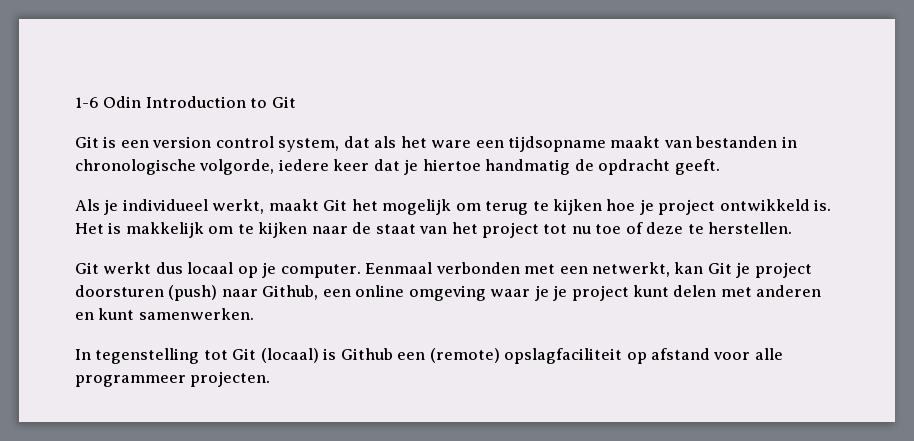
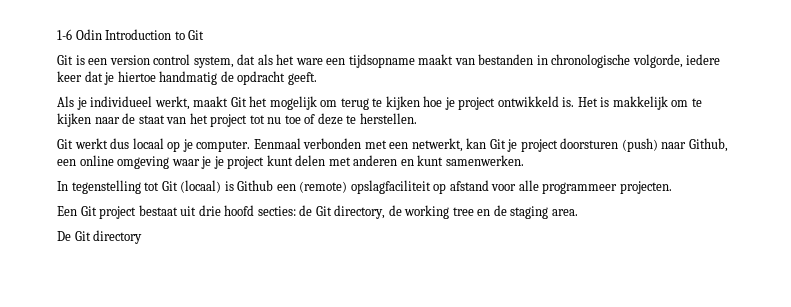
(271, 379) none -> [57,205,578,219] [57,230,143,244] // Een Git project bestaat uit drie hoofd secties: de Git directory, de working tree en de staging area. // De Git directory

